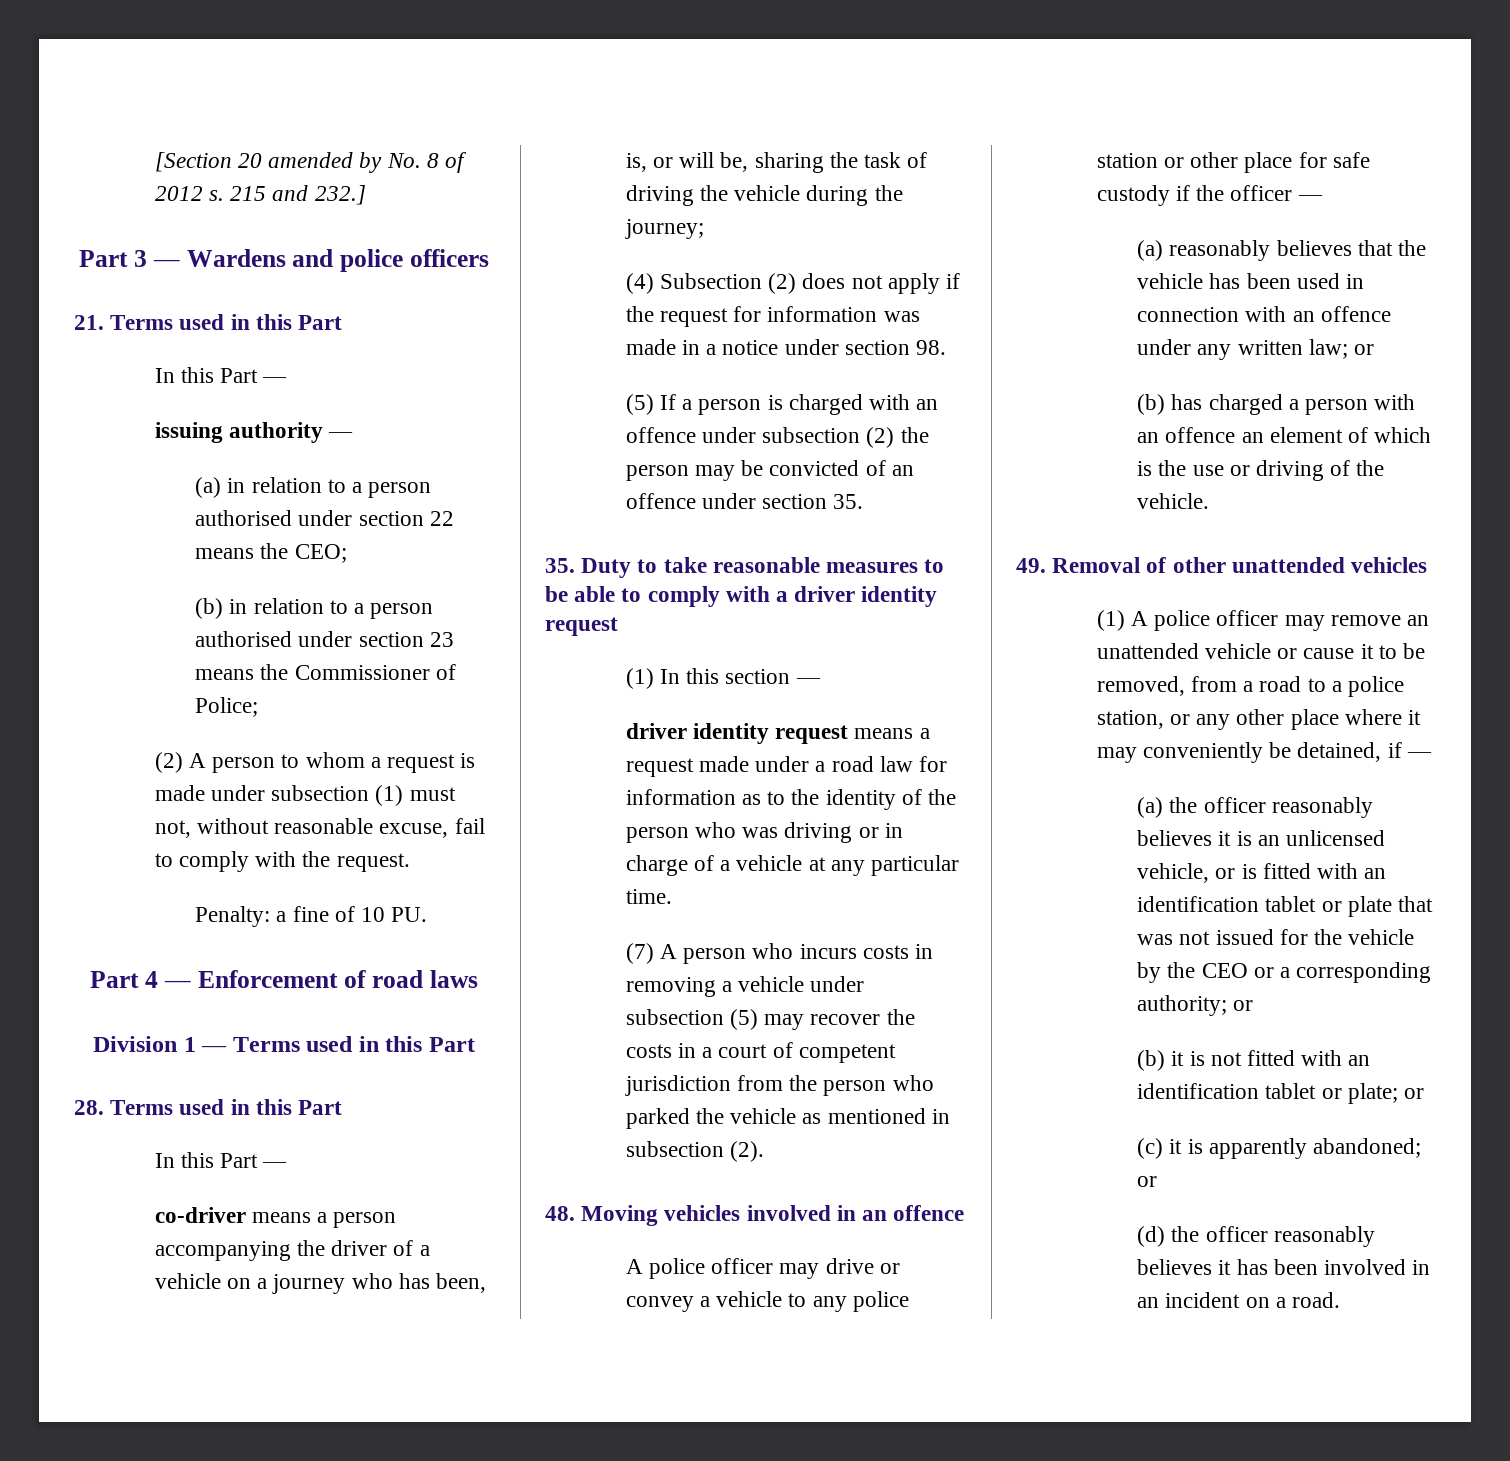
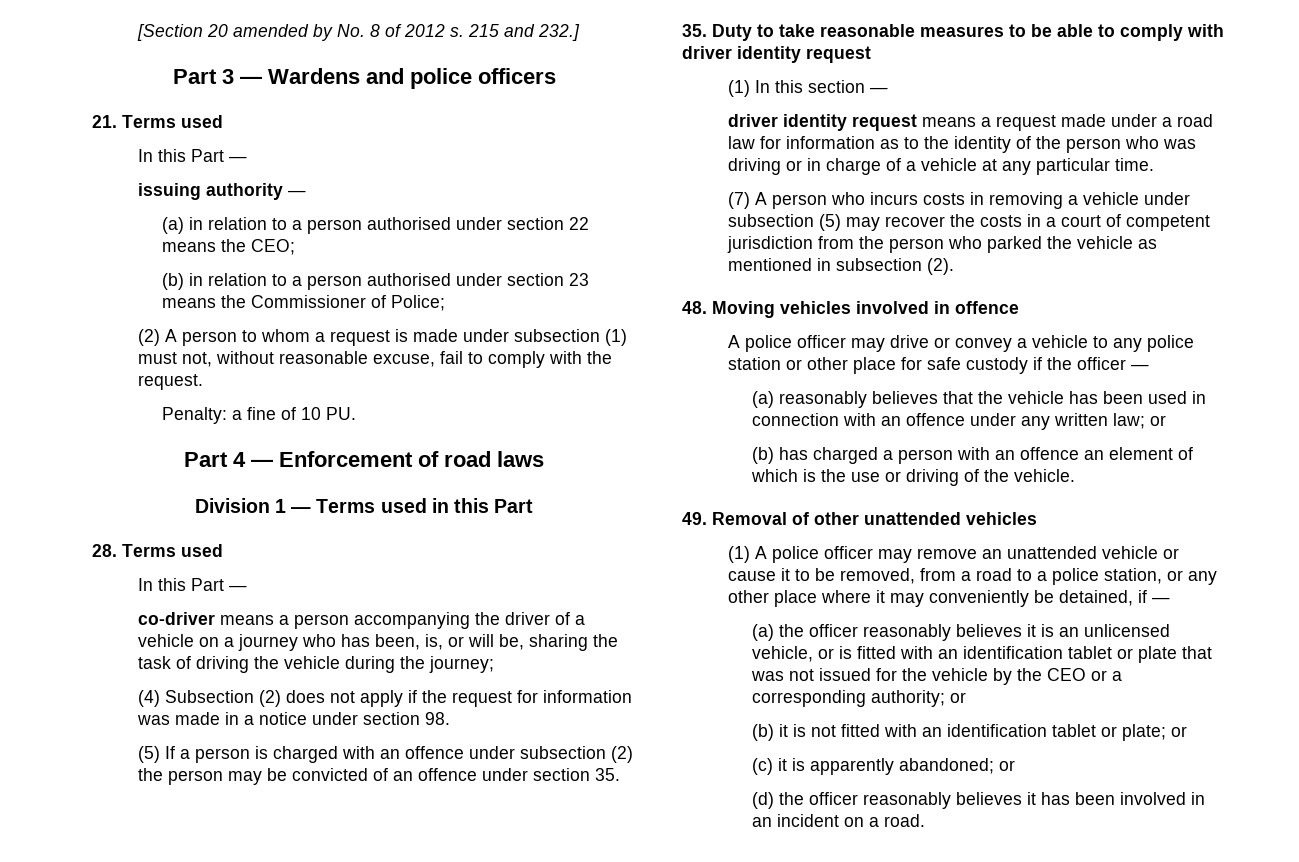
[230,314,343,330] in this Part -> (223, 121) none
[230,1099,343,1115] in this Part -> (223, 550) none
[776,591,789,602] a -> (1224, 30) none
[862,1210,888,1221] an -> (950, 307) none

